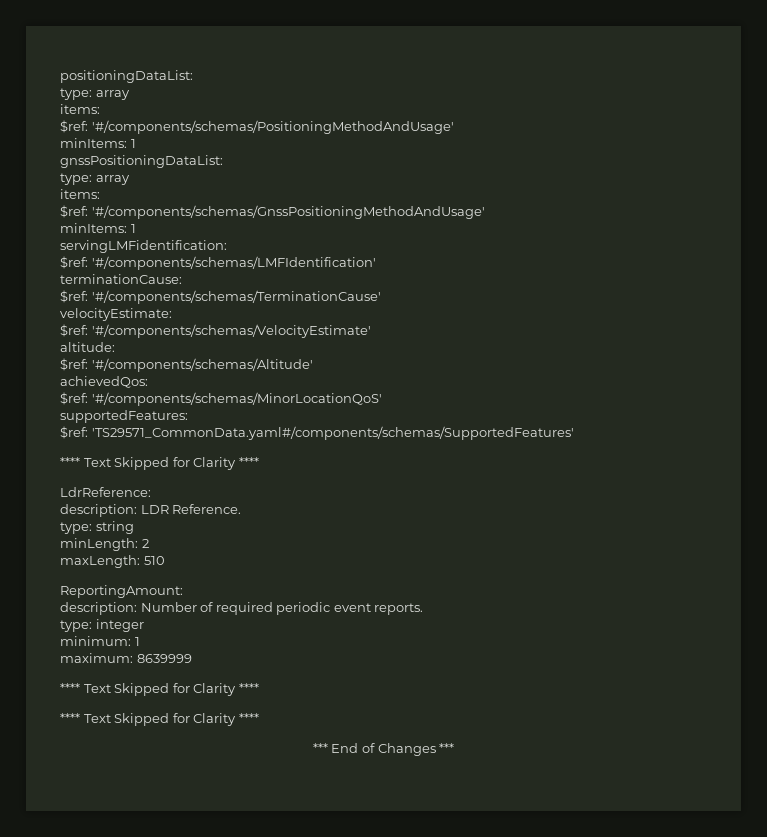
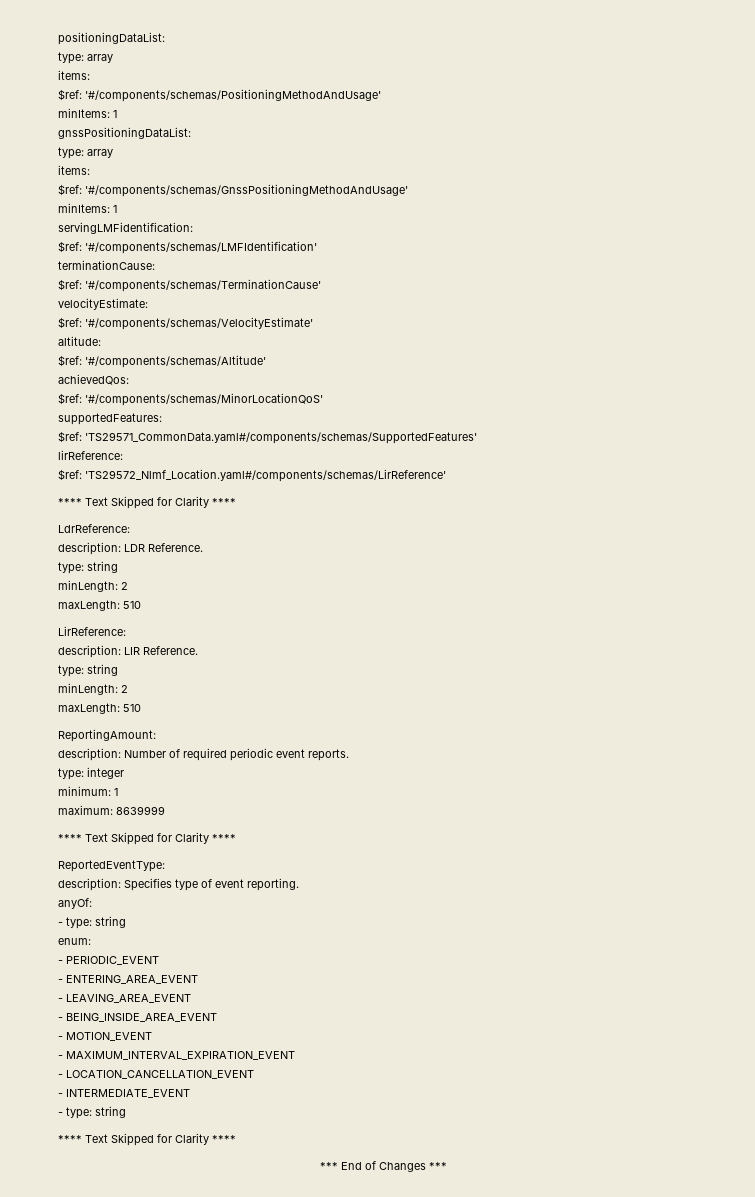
(574, 433) none -> [58,450,123,460] [58,469,446,482] // lirReference: // $ref: 'TS29572_Nlmf_Location.yaml#/components/schemas/LirReference'
(165, 560) none -> [58,626,126,636] [58,645,198,658] [58,664,118,677] [58,683,128,695] [58,703,141,714] // LirReference: // description: LIR Reference. // type: string // minLength: 2 // maxLength: 510
(259, 688) none -> [58,860,165,872] [58,878,299,891] [58,898,92,909] [58,916,126,929] [58,938,91,945] [58,956,159,965] [58,975,198,984] [58,994,191,1003] [58,1013,217,1022] [58,1032,152,1041] [58,1051,295,1060] [58,1070,254,1079] [58,1089,190,1098] [58,1106,126,1119] // ReportedEventType: // description: Specifies type of event reporting. // anyOf: // - type: string // enum: // - PERIODIC_EVENT // - ENTERING_AREA_EVENT // - LEAVING_AREA_EVENT // - BEING_INSIDE_AREA_EVENT // - MOTION_EVENT // - MAXIMUM_INTERVAL_EXPIRATION_EVENT // - LOCATION_CANCELLATION_EVENT // - INTERMEDIATE_EVENT // - type: string

